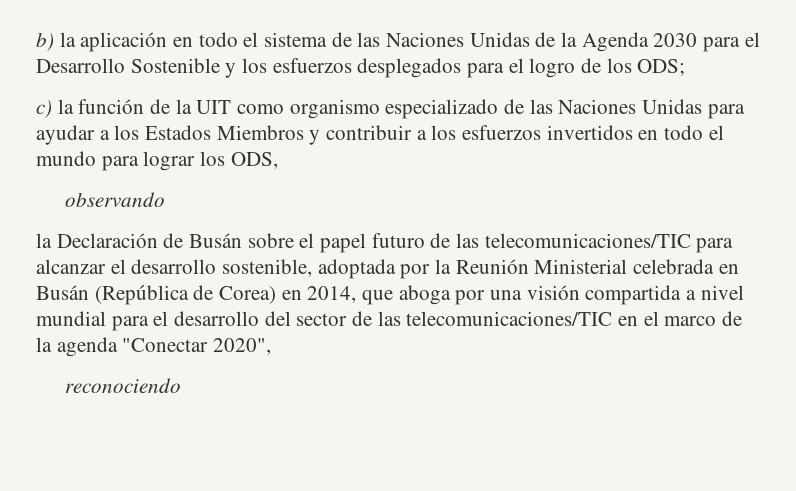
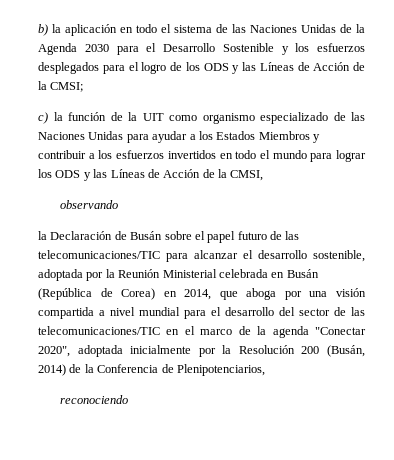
[637,59,686,76] ODS; -> [203,62,365,74] [38,81,84,92] ODS y las Líneas de Acción de la CMSI;
[230,152,278,169] ODS, -> [55,169,264,181] ODS y las Líneas de Acción de la CMSI,
(272, 346) none -> [77,345,365,357] [38,364,265,376] adoptada inicialmente por la Resolución 200 (Busán, 2014) de la Conferencia de Plenipotenciarios,

